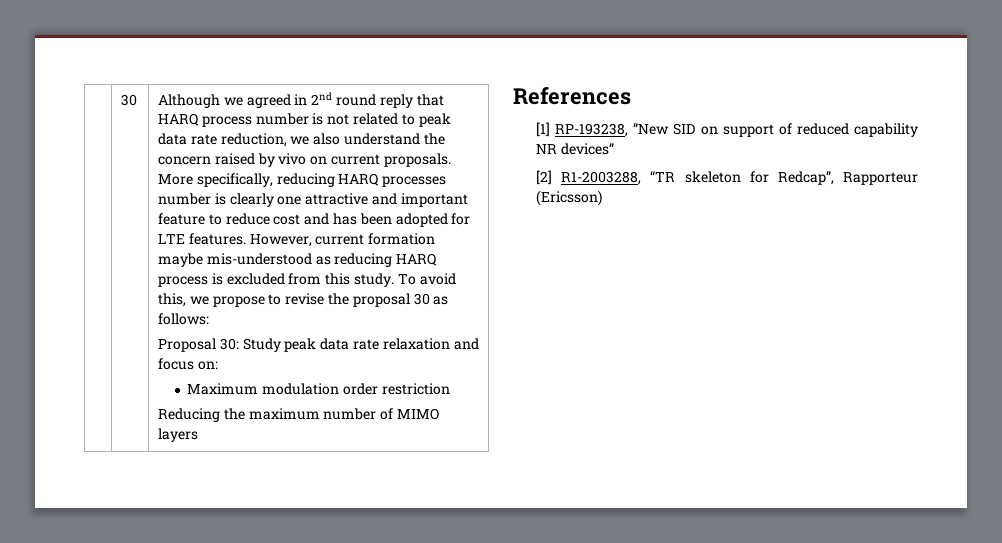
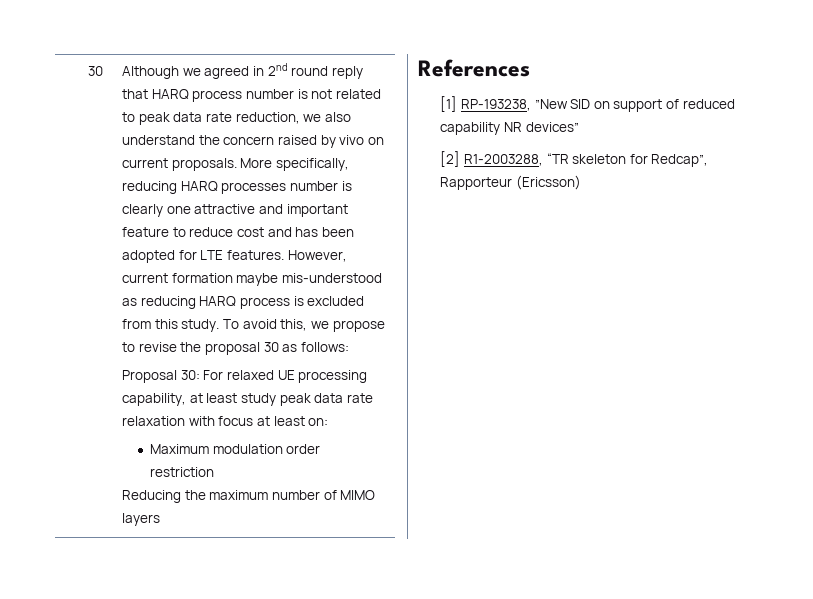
[242,338,479,352] [158,358,195,370] Study peak data rate relaxation and focus -> [203,370,368,383] [121,393,373,406] [121,416,305,426] For relaxed UE processing capability, at least study peak data rate relaxation with focus at least

